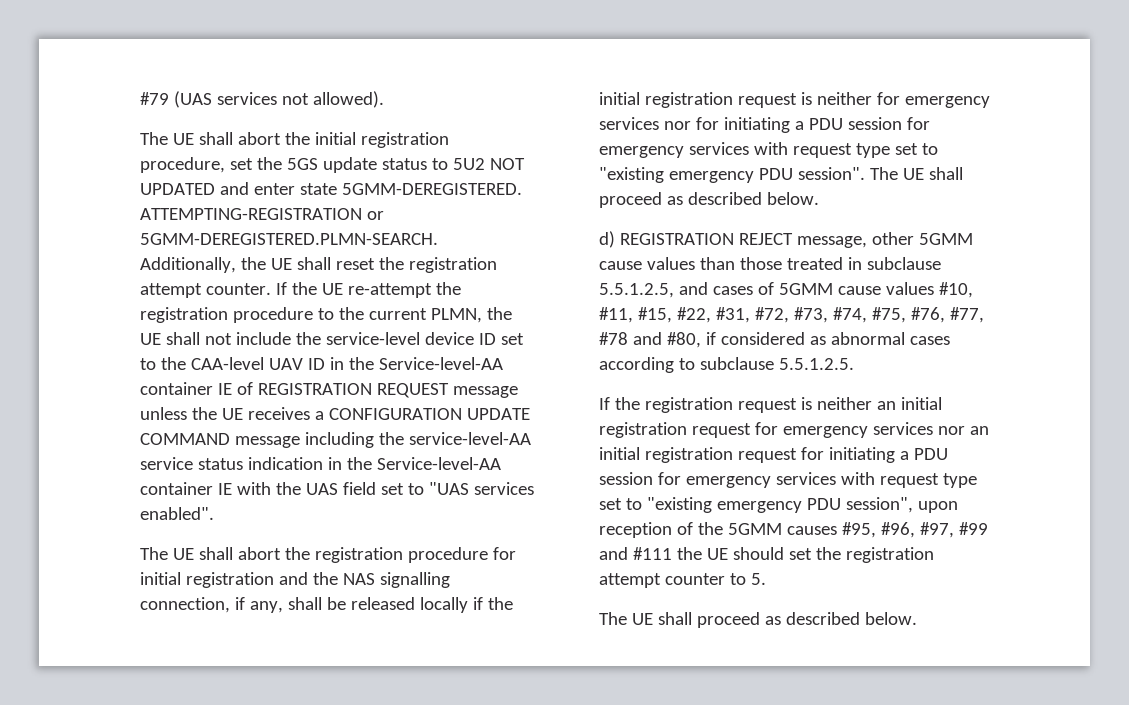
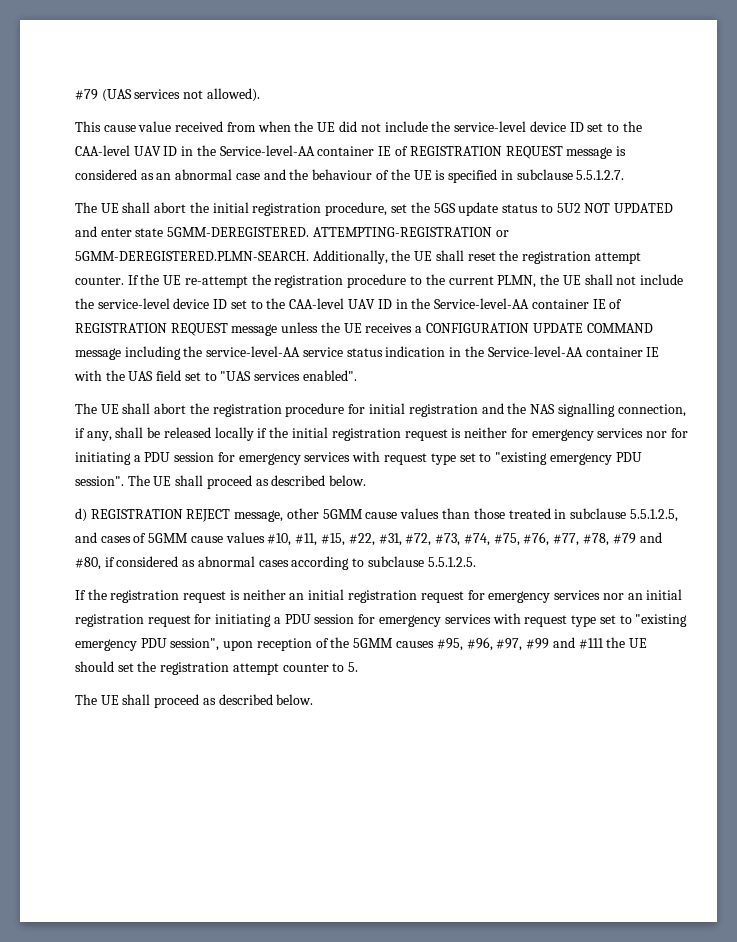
(385, 99) none -> [74,121,642,132] [74,145,627,159] [74,169,625,183] // This cause value received from when the UE did not include the service-level device ID set to the CAA-level UAV ID in the Service-level-AA container IE of REGISTRATION REQUEST message is considered as an abnormal case and the behaviour of the UE is specified in subclause 5.5.1.2.7.
[599,332,629,345] #78 -> [582,533,636,546] #78, #79

